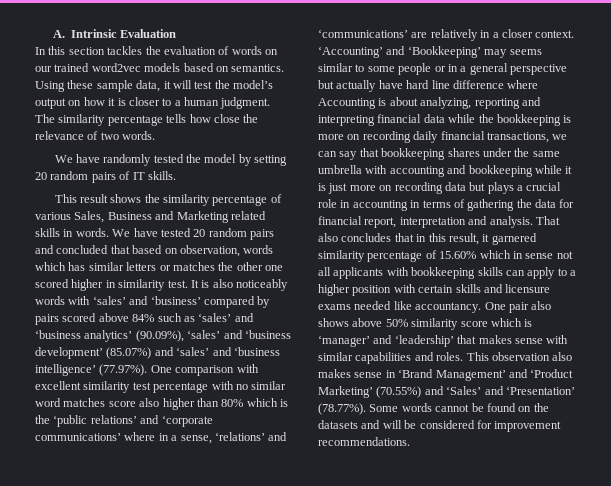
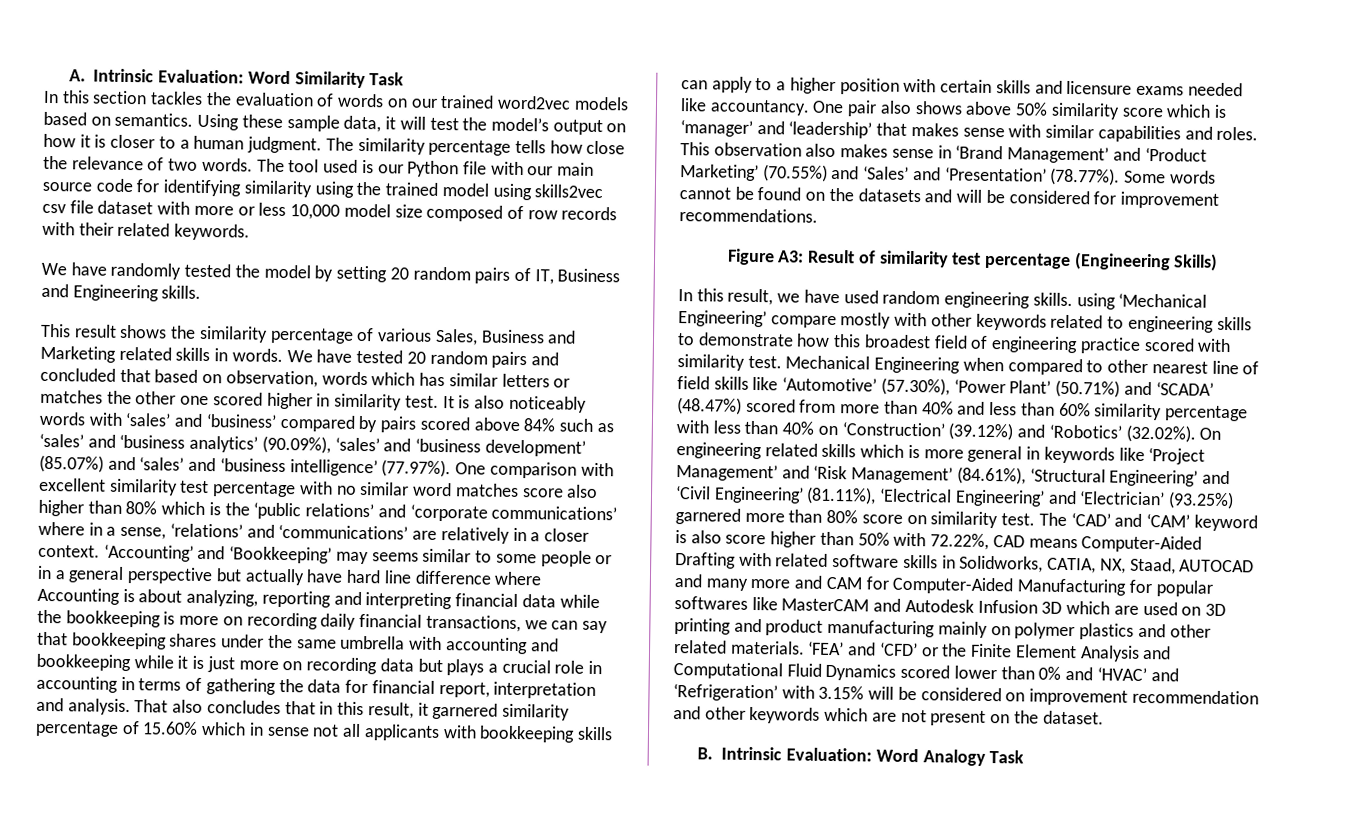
[120,29,177,38] Evaluation -> [158,69,405,89] Evaluation: Word Similarity Task
(156, 135) none -> [256,158,595,178] [42,178,604,201] [42,200,618,222] [42,221,251,241] The tool used is our Python file with our main source code for identifying similarity using the trained model using skills2vec csv file dataset with more or less 10,000 model size composed of row records with their related keywords.
[132,172,145,180] IT -> [534,268,621,285] [41,283,159,302] IT, Business and Engineering
(410, 441) none -> [726,248,1219,271] [678,288,1208,310] [678,310,1252,333] [677,332,1232,354] [677,354,1260,376] [677,376,1214,398] [677,397,1248,422] [676,420,1222,443] [676,442,1206,465] [676,464,1231,487] [675,486,1235,510] [675,508,1258,532] [675,530,1203,553] [675,552,1255,575] [674,574,1213,597] [674,595,1226,617] [674,617,1211,640] [674,639,1172,662] [673,661,1179,682] [673,683,1259,706] [673,705,1104,726] [696,746,1025,766] // Figure A3: Result of similarity test percentage (Engineering Skills) // In this result, we have used random engineering skills. using ‘Mechanical Engineering’ compare mostly with other keywords related to engineering skills to demonstrate how this broadest field of engineering practice scored with similarity test. Mechanical Engineering when compared to other nearest line of field skills like ‘Automotive’ (57.30%), ‘Power Plant’ (50.71%) and ‘SCADA’ (48.47%) scored from more than 40% and less than 60% similarity percentage with less than 40% on ‘Construction’ (39.12%) and ‘Robotics’ (32.02%). On engineering related skills which is more general in keywords like ‘Project Management’ and ‘Risk Management’ (84.61%), ‘Structural Engineering’ and ‘Civil Engineering’ (81.11%), ‘Electrical Engineering’ and ‘Electrician’ (93.25%) garnered more than 80% score on similarity test. The ‘CAD’ and ‘CAM’ keyword is also score higher than 50% with 72.22%, CAD means Computer-Aided Drafting with related software skills in Solidworks, CATIA, NX, Staad, AUTOCAD and many more and CAM for Computer-Aided Manufacturing for popular softwares like MasterCAM and Autodesk Infusion 3D which are used on 3D printing and product manufacturing mainly on polymer plastics and other related materials. ‘FEA’ and ‘CFD’ or the Finite Element Analysis and Computational Fluid Dynamics scored lower than 0% and ‘HVAC’ and ‘Refrigeration’ with 3.15% will be considered on improvement recommendation and other keywords which are not present on the dataset. // B. Intrinsic Evaluation: Word Analogy Task

